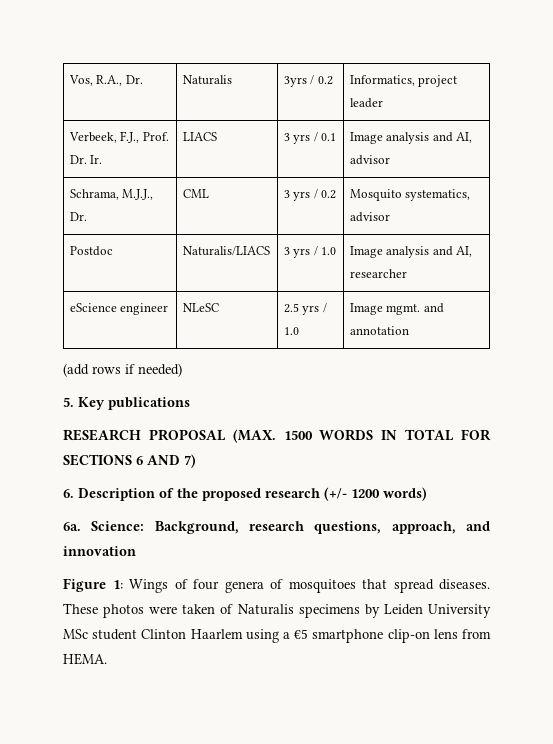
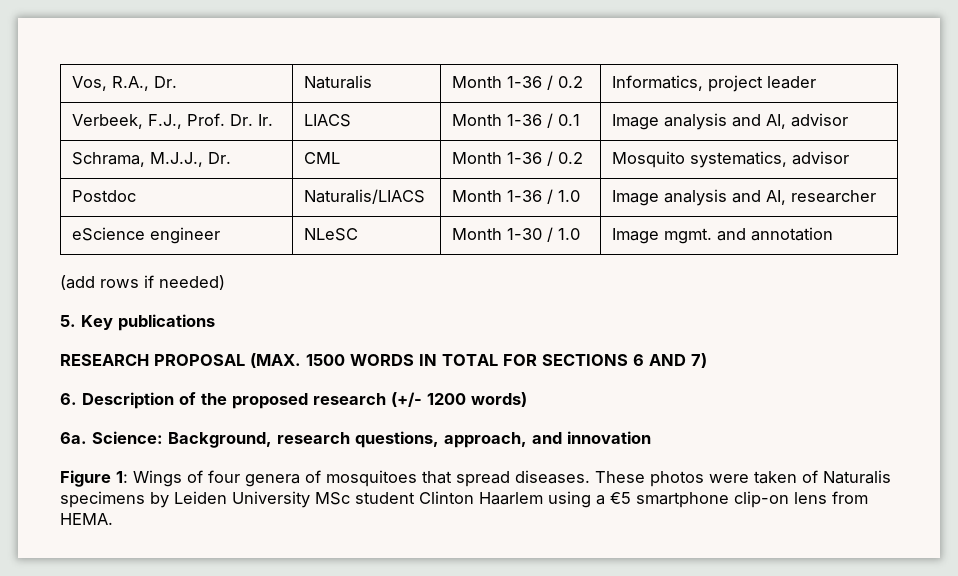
[283,76,307,87] 3yrs -> [451,76,542,88] Month 1-36
[283,133,311,144] 3 yrs -> [451,114,542,126] Month 1-36
[283,190,311,201] 3 yrs -> [451,152,542,164] Month 1-36
[283,247,311,258] 3 yrs -> [451,190,542,202] Month 1-36
[283,303,320,315] 2.5 yrs -> [451,228,542,240] Month 1-30

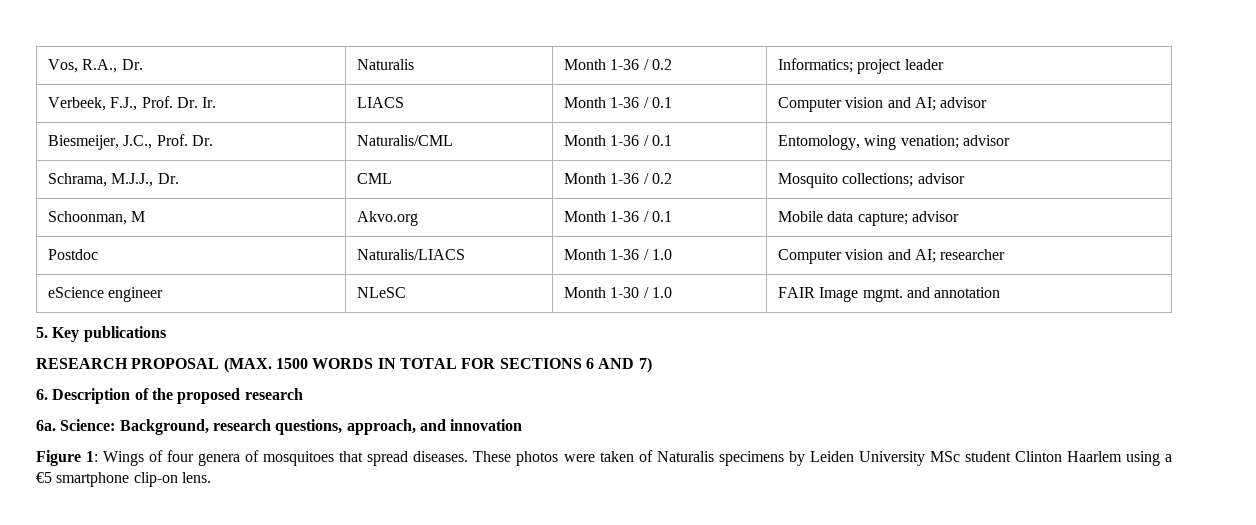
[611,75,703,91] Informatics, -> [778,58,854,73] Informatics;
[611,113,786,130] Image analysis and AI, -> [778,97,988,112] [48,134,214,150] [357,135,454,146] [564,135,673,146] [778,135,959,150] Computer vision and AI; advisor // Biesmeijer, J.C., Prof. Dr. | Naturalis/CML | Month 1-36 / 0.1 | Entomology, wing venation;
[689,151,787,168] systematics, -> [842,173,965,187] [48,211,146,225] [357,211,419,226] [564,211,673,222] [778,211,908,226] collections; advisor // Schoonman, M | Akvo.org | Month 1-36 / 0.1 | Mobile data capture;
[611,189,786,206] Image analysis and AI, -> [778,249,937,264] Computer vision and AI;
(580, 234) none -> [778,287,816,298] FAIR
[60,275,225,290] // (add rows if needed) -> (1001, 292) none
[391,392,527,407] (+/- 1200 words) -> (303, 394) none
[794,491,868,504] [60,513,113,525] lens from HEMA. -> [181,472,211,483] lens.

